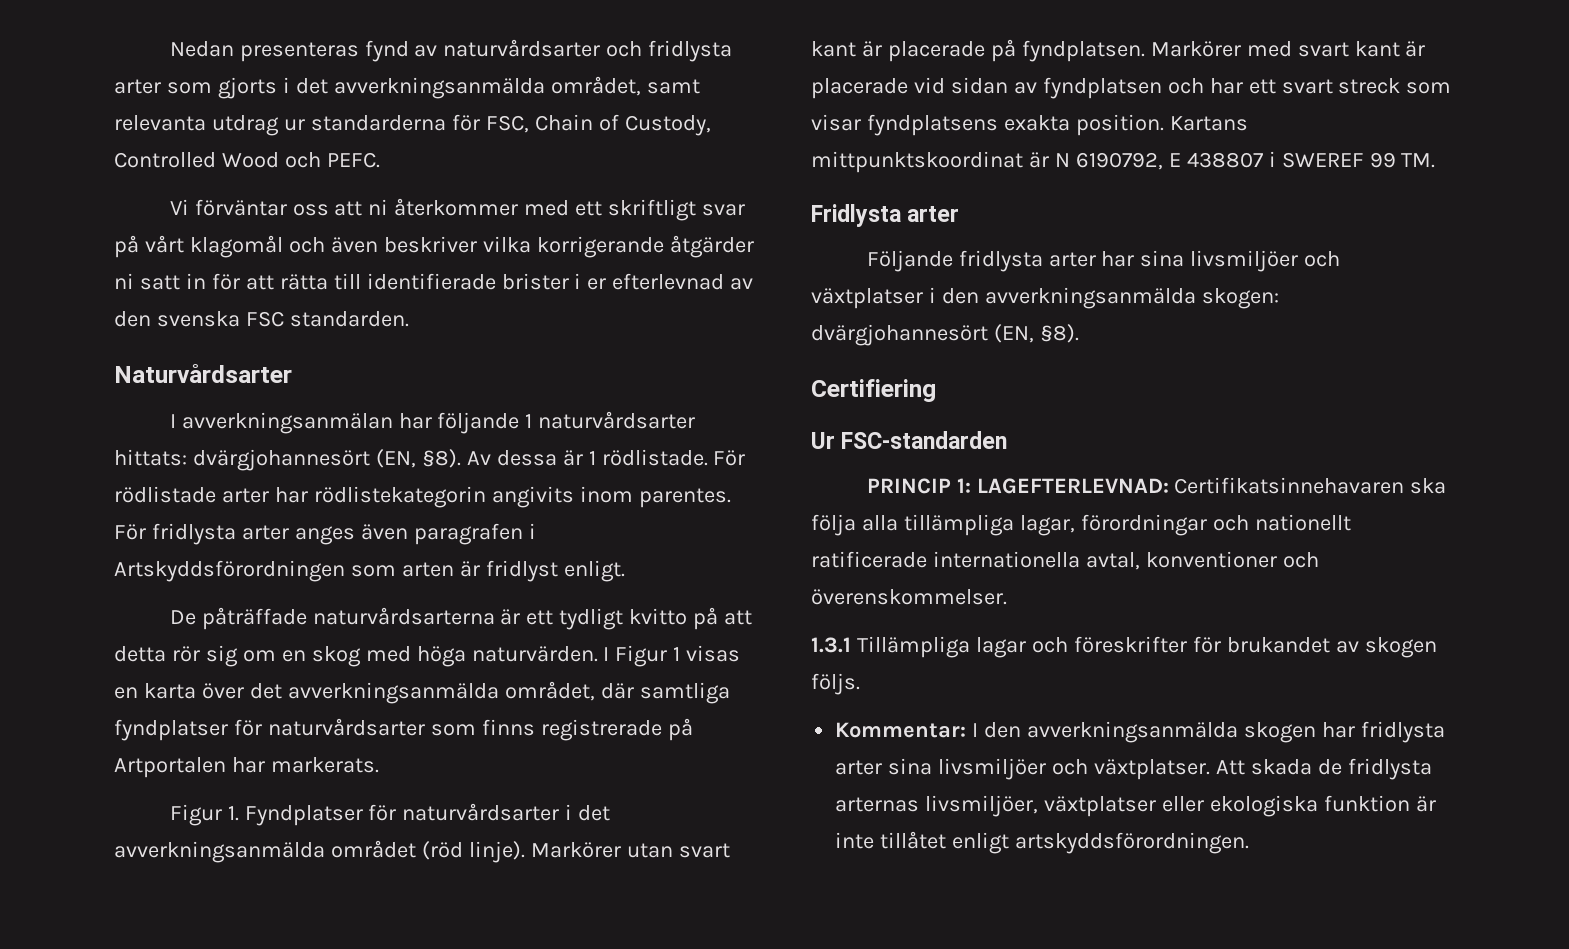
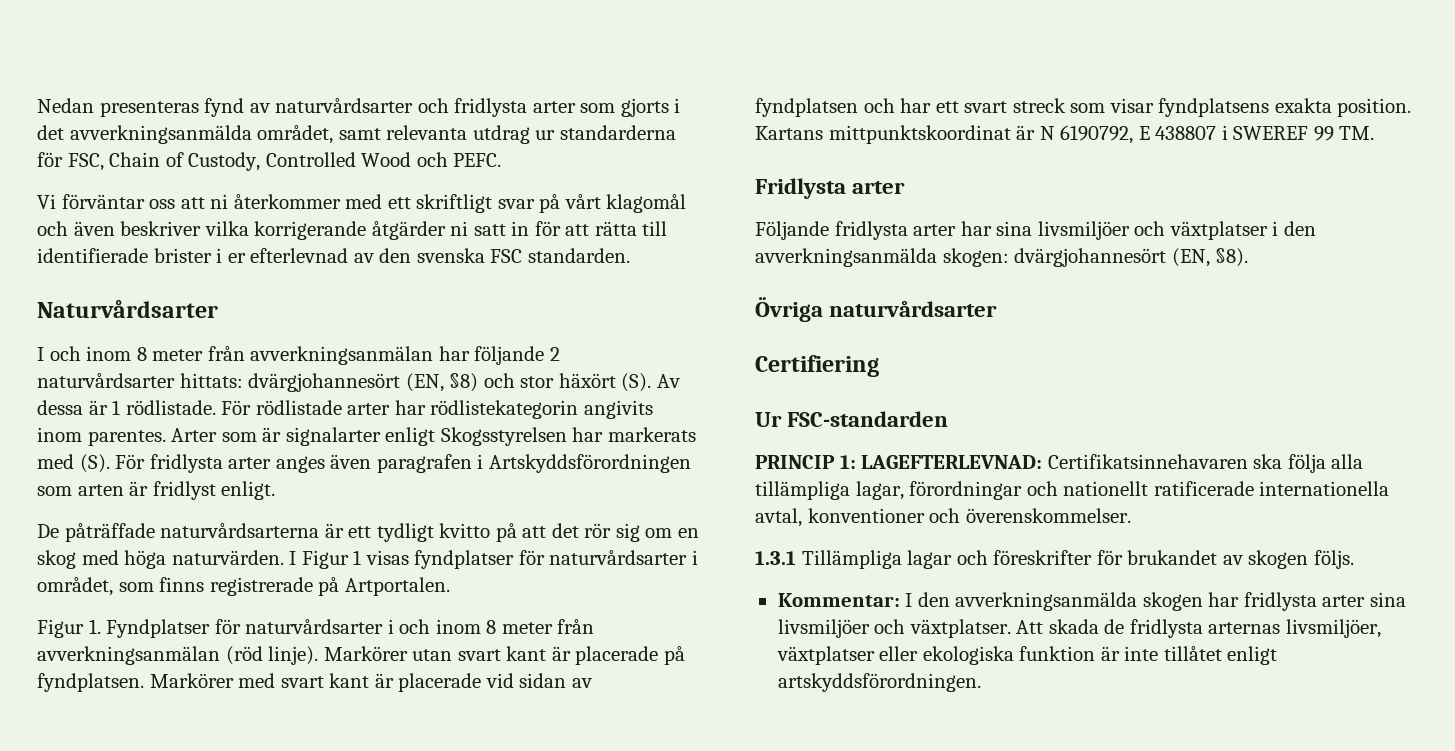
(176, 421) none -> [49,346,245,361] och inom 8 meter från
[525,414,533,428] 1 -> [549,347,560,361] 2
[421,449,461,468] §8). -> [449,373,652,392] §8) och stor häxört (S).
(731, 498) none -> [171,427,696,446] [37,454,110,473] Arter som är signalarter enligt Skogsstyrelsen har markerats med (S).
[114,646,166,662] detta -> [551,523,579,538] det
[114,681,730,704] en karta över det avverkningsanmälda området, där samtliga -> (409, 557) none
(425, 727) none -> [691,550,698,565] [37,577,113,596] i området,
[114,757,379,778] Artportalen har markerats. -> [344,577,450,596] Artportalen.
[578,805,611,821] [114,840,416,863] det avverkningsanmälda området -> [399,619,595,634] [37,646,220,665] och inom 8 meter från avverkningsanmälan
(1079, 333) none -> [755,297,998,322] // Övriga naturvårdsarter

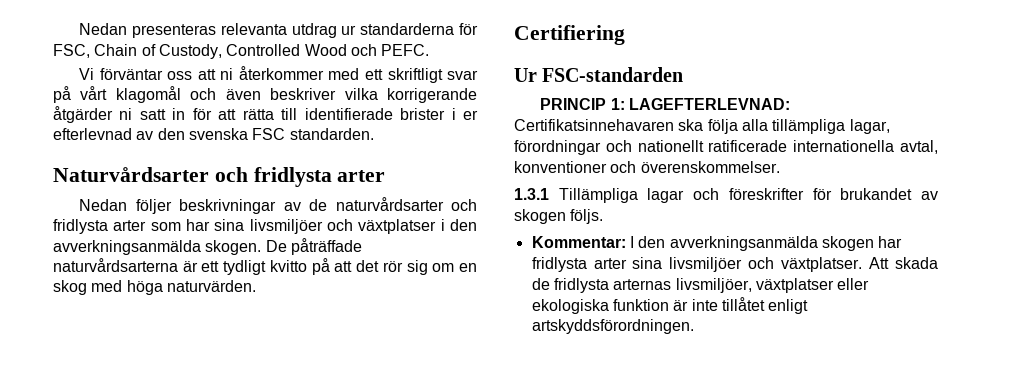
[204,98,681,117] [37,125,381,144] fynd av naturvårdsarter och fridlysta arter som gjorts i det avverkningsanmälda området, samt -> (217, 31) none
[37,346,560,365] [37,373,680,392] [37,400,653,419] [37,427,696,446] [37,454,691,473] [37,481,276,500] // I och inom 8 meter från avverkningsanmälan har följande 2 naturvårdsarter hittats: dvärgjohannesört (EN, §8) och stor häxört (S). Av dessa är 1 rödlistade. För rödlistade arter har rödlistekategorin angivits inom parentes. Arter som är signalarter enligt Skogsstyrelsen har markerats med (S). För fridlysta arter anges även paragrafen i Artskyddsförordningen som arten är fridlyst enligt. // -> [214,167,386,187] [79,197,477,214] [53,219,477,234] [53,240,262,255] och fridlysta arter // Nedan följer beskrivningar av de naturvårdsarter och fridlysta arter som har sina livsmiljöer och växtplatser i den avverkningsanmälda skogen.
[289,550,698,569] [37,577,450,596] [37,619,595,638] [37,646,685,665] [37,673,592,692] [755,98,1412,117] [755,125,1375,144] [755,178,906,199] [755,221,1316,240] [755,248,1249,267] [755,297,998,322] I Figur 1 visas fyndplatser för naturvårdsarter i området, som finns registrerade på Artportalen. // Figur 1. Fyndplatser för naturvårdsarter i och inom 8 meter från avverkningsanmälan (röd linje). Markörer utan svart kant är placerade på fyndplatsen. Markörer med svart kant är placerade vid sidan av fyndplatsen och har ett svart streck som visar fyndplatsens exakta position. Kartans mittpunktskoordinat är N 6190792, E 438807 i SWEREF 99 TM. // Fridlysta arter // Följande fridlysta arter har sina livsmiljöer och växtplatser i den avverkningsanmälda skogen: dvärgjohannesört (EN, §8). // Övriga naturvårdsarter -> (256, 286) none

